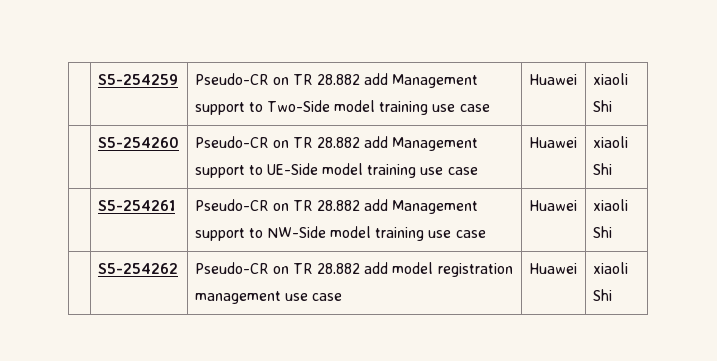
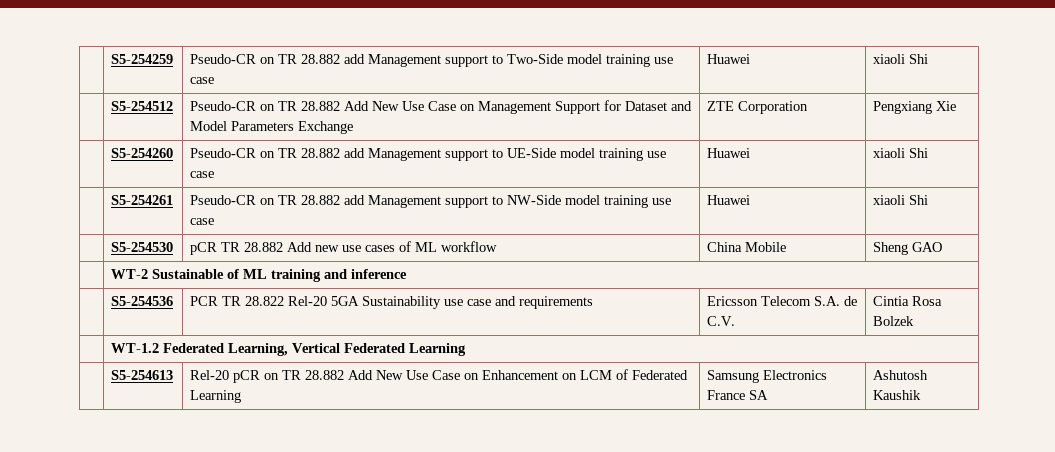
(612, 106) none -> [111,101,174,111] [190,100,693,114] [190,121,354,134] [707,101,809,114] [873,101,957,114] // | S5-254512 | Pseudo-CR on TR 28.882 Add New Use Case on Management Support for Dataset and Model Parameters Exchange | ZTE Corporation | Pengxiang Xie
[97,263,178,274] [194,262,513,277] [194,291,342,304] [528,263,577,274] [592,262,628,274] [592,289,612,301] S5-254262 | Pseudo-CR on TR 28.882 add model registration management use case | Huawei | xiaoli Shi -> [111,242,174,252] [190,241,498,255] [707,242,787,252] [873,242,943,255] [111,269,408,282] [111,296,174,306] [190,296,594,309] [707,296,858,306] [707,316,736,326] [873,296,943,306] [873,316,915,326] [111,343,467,356] [111,370,174,380] [190,369,689,383] [190,390,242,403] [707,370,828,383] [707,390,769,400] [873,370,929,380] [873,390,922,400] S5-254530 | pCR TR 28.882 Add new use cases of ML workflow | China Mobile | Sheng GAO // | WT-2 Sustainable of ML training and inference // | S5-254536 | PCR TR 28.822 Rel-20 5GA Sustainability use case and requirements | Ericsson Telecom S.A. de C.V. | Cintia Rosa Bolzek // | WT-1.2 Federated Learning, Vertical Federated Learning // | S5-254613 | Rel-20 pCR on TR 28.882 Add New Use Case on Enhancement on LCM of Federated Learning | Samsung Electronics France SA | Ashutosh Kaushik

